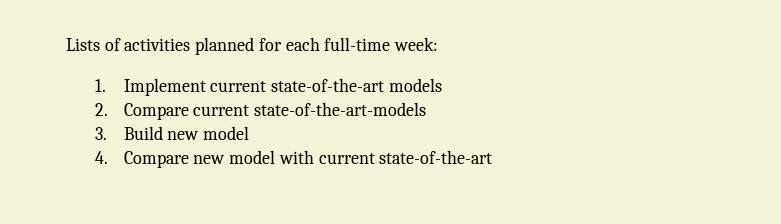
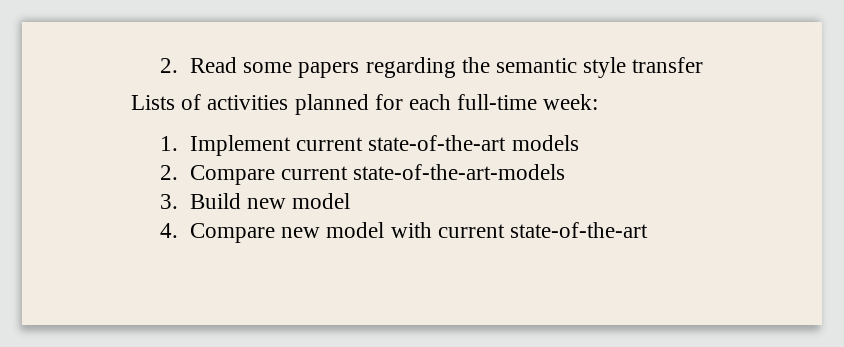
(66, 44) none -> [160,57,704,78] 2. Read some papers regarding the semantic style transfer //

